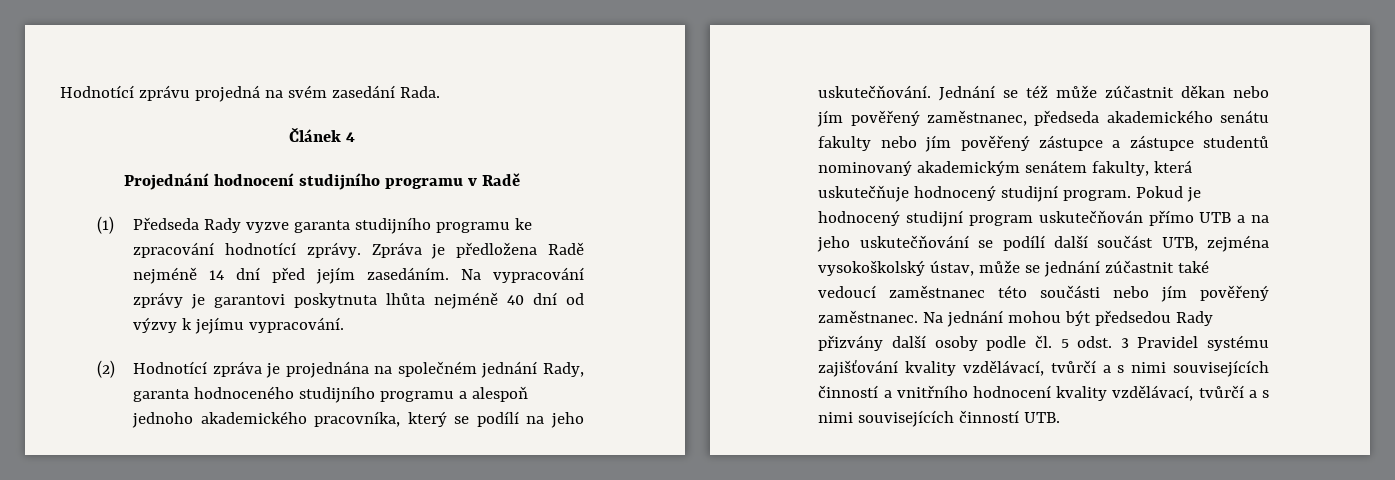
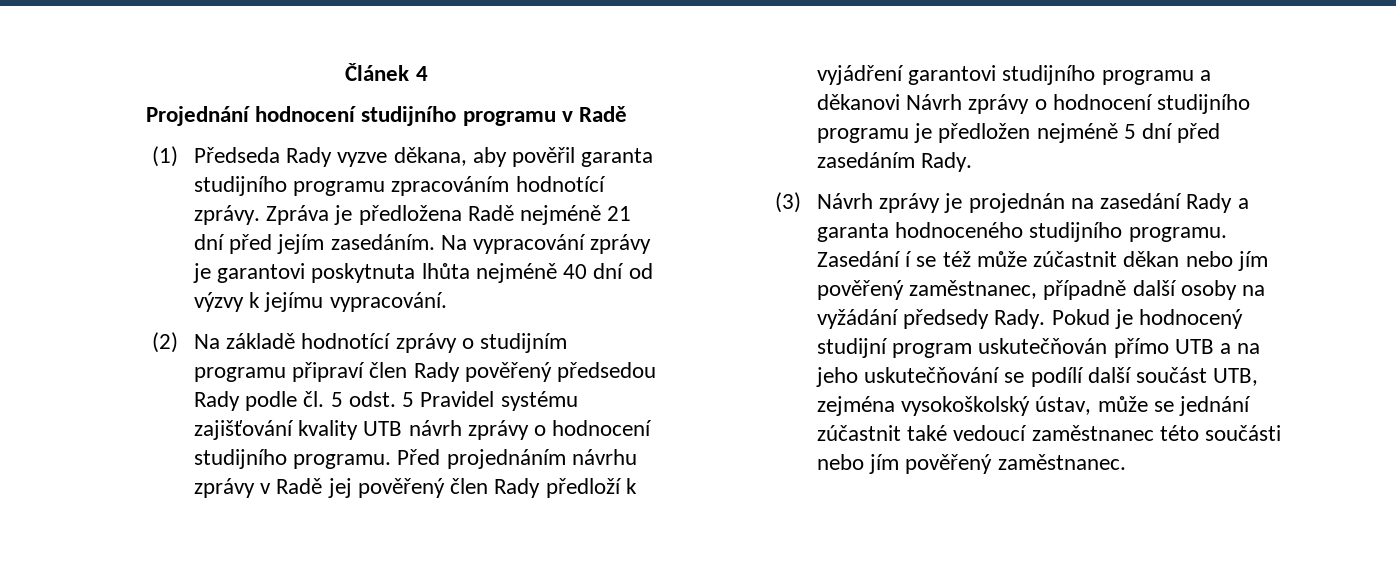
[60,85,440,102] Hodnotící zprávu projedná na svém zasedání Rada. // -> (345, 72) none
(290, 227) none -> [393,147,576,167] děkana, aby pověřil
[515,218,533,230] [133,242,215,258] ke zpracování -> [391,176,510,196] zpracováním
[209,270,225,280] 14 -> [607,206,632,221] 21
[133,361,584,378] [133,386,529,403] [132,411,585,428] [818,85,996,101] Hodnotící zpráva je projednána na společném jednání Rady, garanta hodnoceného studijního programu a alespoň jednoho akademického pracovníka, který se podílí na jeho uskutečňování. Jednání -> [194,333,568,353] [194,362,657,382] [194,391,578,411] [194,420,653,440] [194,449,637,469] [194,478,637,498] [817,65,1211,85] [817,94,1251,114] [817,123,1221,143] [817,152,973,172] [774,192,1249,213] [817,222,1227,242] [817,251,913,267] Na základě hodnotící zprávy o studijním programu připraví člen Rady pověřený předsedou Rady podle čl. 5 odst. 5 Pravidel systému zajišťování kvality UTB návrh zprávy o hodnocení studijního programu. Před projednáním návrhu zprávy v Radě jej pověřený člen Rady předloží k vyjádření garantovi studijního programu a děkanovi Návrh zprávy o hodnocení studijního programu je předložen nejméně 5 dní před zasedáním Rady. // (3) Návrh zprávy je projednán na zasedání Rady a garanta hodnoceného studijního programu. Zasedání í
[1034,110,1269,126] [818,135,1269,152] [818,160,1193,176] [818,185,1132,202] předseda akademického senátu fakulty nebo jím pověřený zástupce a zástupce studentů nominovaný akademickým senátem fakulty, která uskutečňuje hodnocený studijní program. -> [1043,280,1266,300] [817,309,1046,329] případně další osoby na vyžádání předsedy Rady.
[923,310,1214,327] [818,335,1269,351] [818,359,1269,377] [818,385,1269,401] [818,410,1061,427] Na jednání mohou být předsedou Rady přizvány další osoby podle čl. 5 odst. 3 Pravidel systému zajišťování kvality vzdělávací, tvůrčí a s nimi souvisejících činností a vnitřního hodnocení kvality vzdělávací, tvůrčí a s nimi souvisejících činností UTB. -> (1126, 462) none

